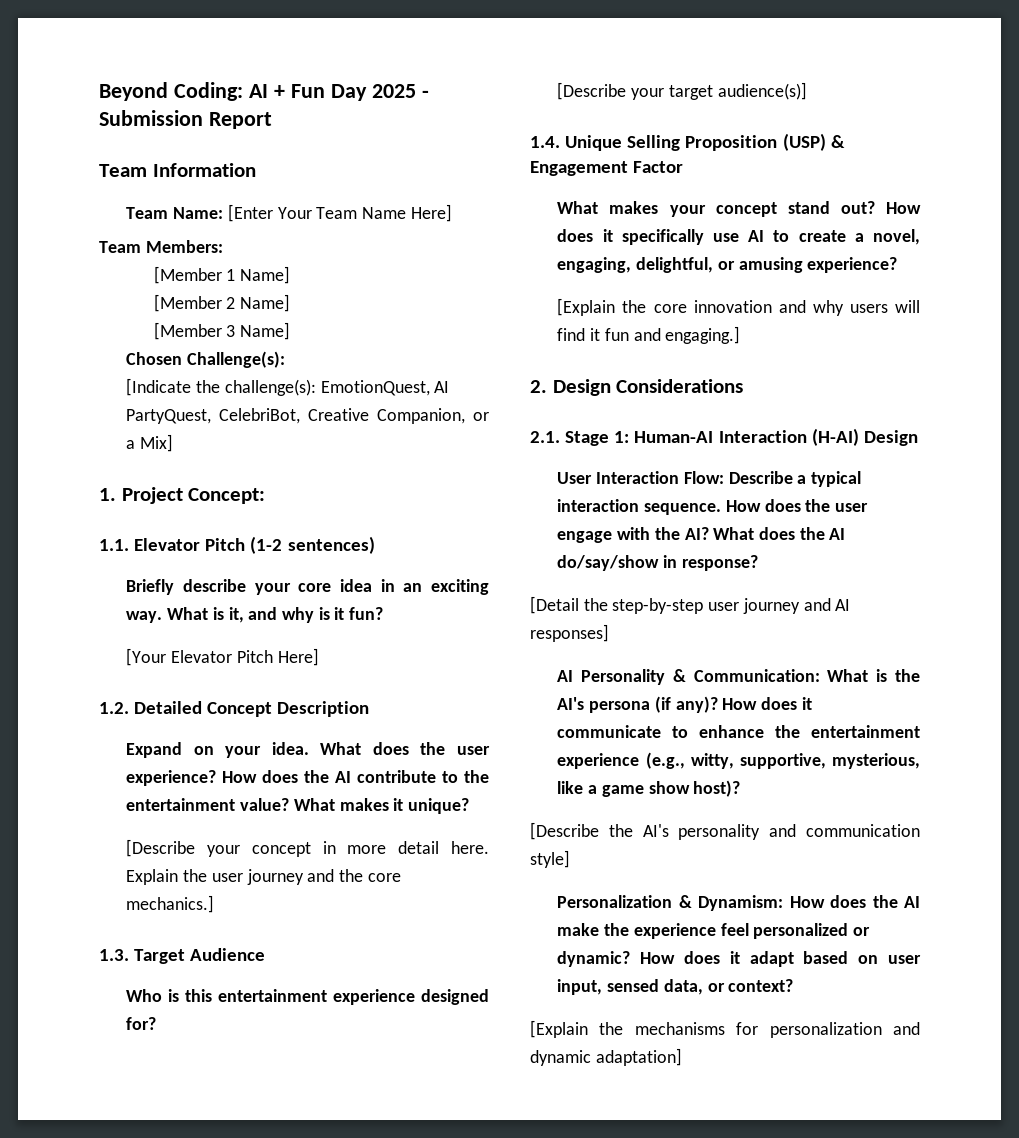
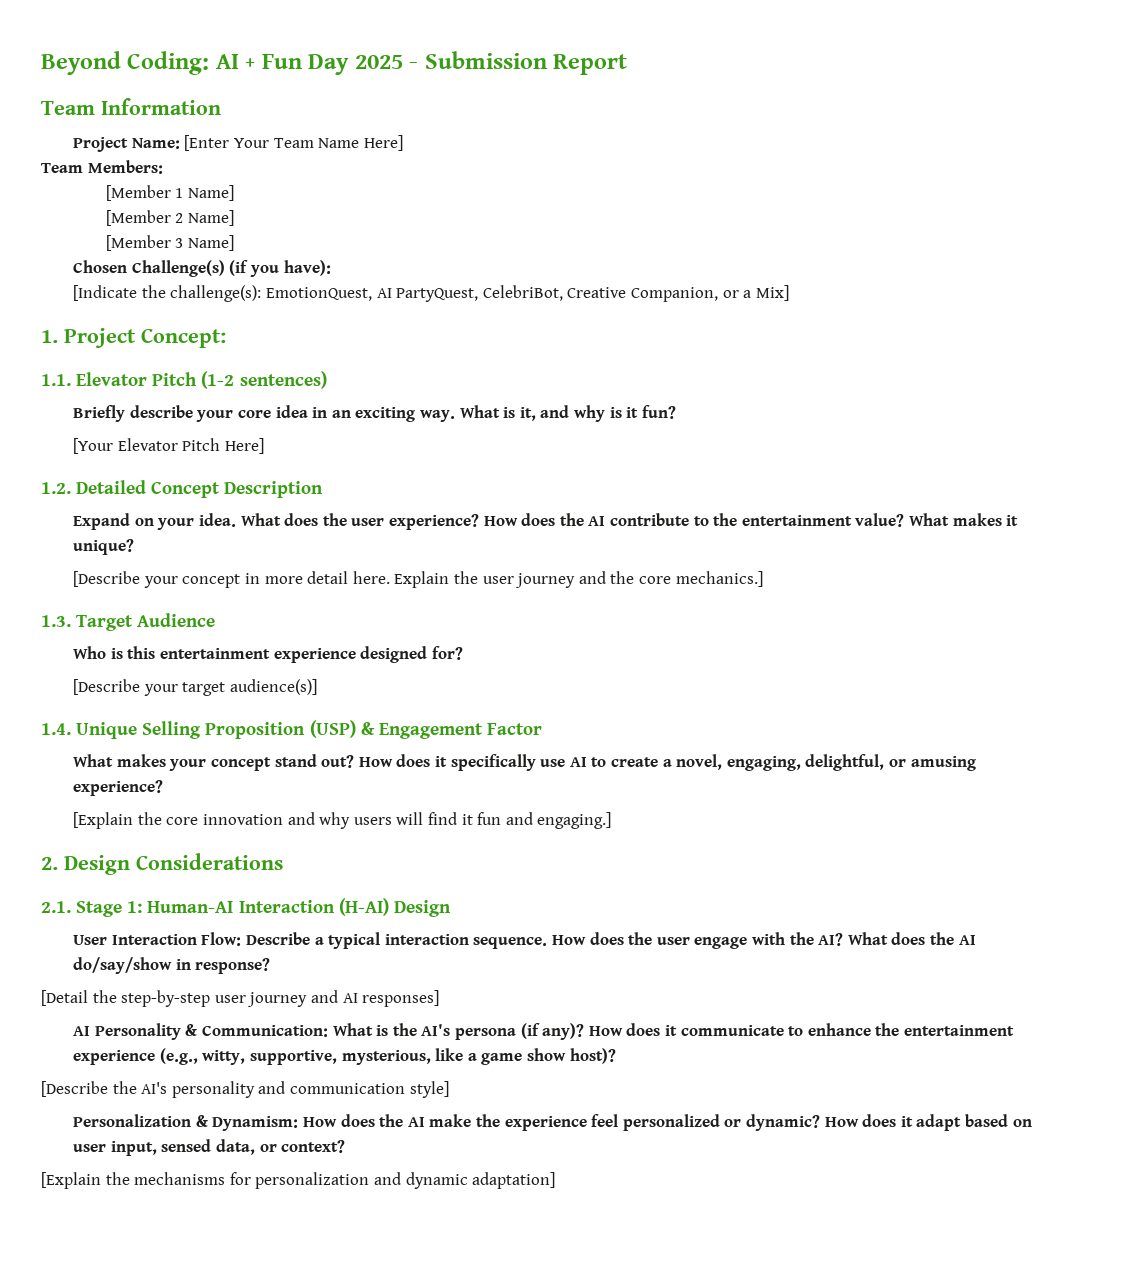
[126,207,169,219] Team -> [73,137,129,152] Project
[187,351,286,368] Challenge(s): -> [131,260,331,277] Challenge(s) (if you have):

